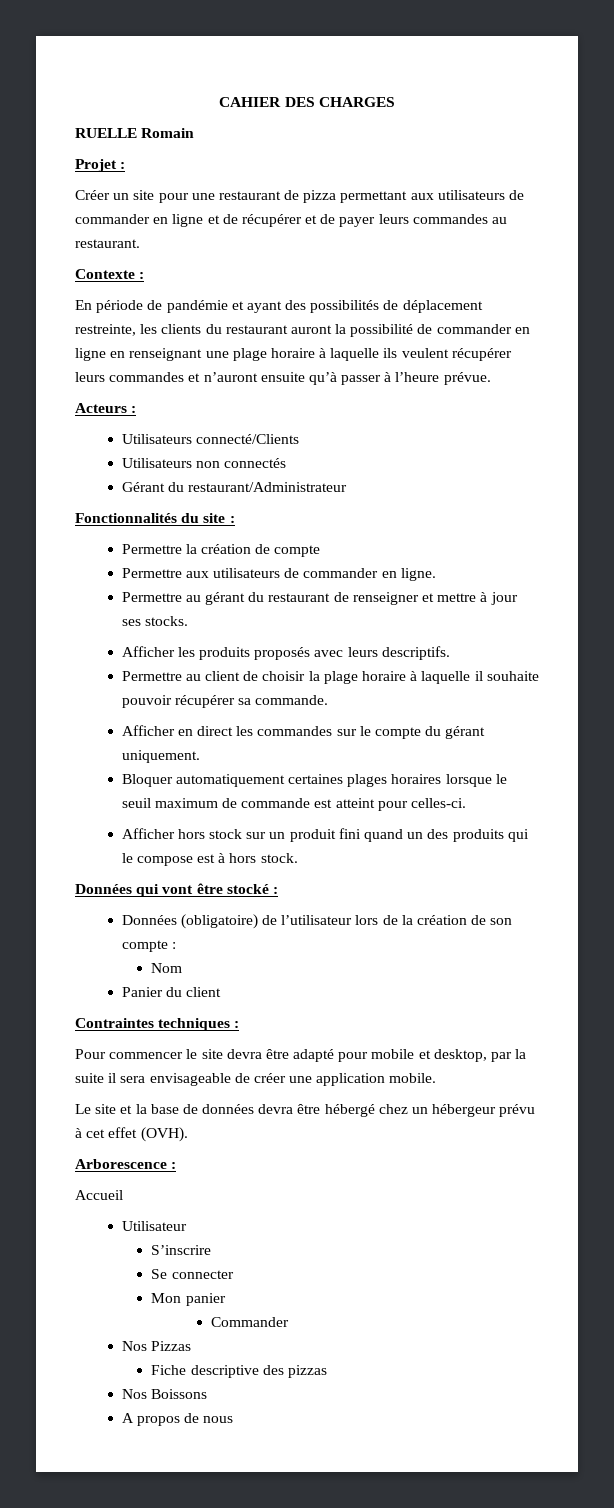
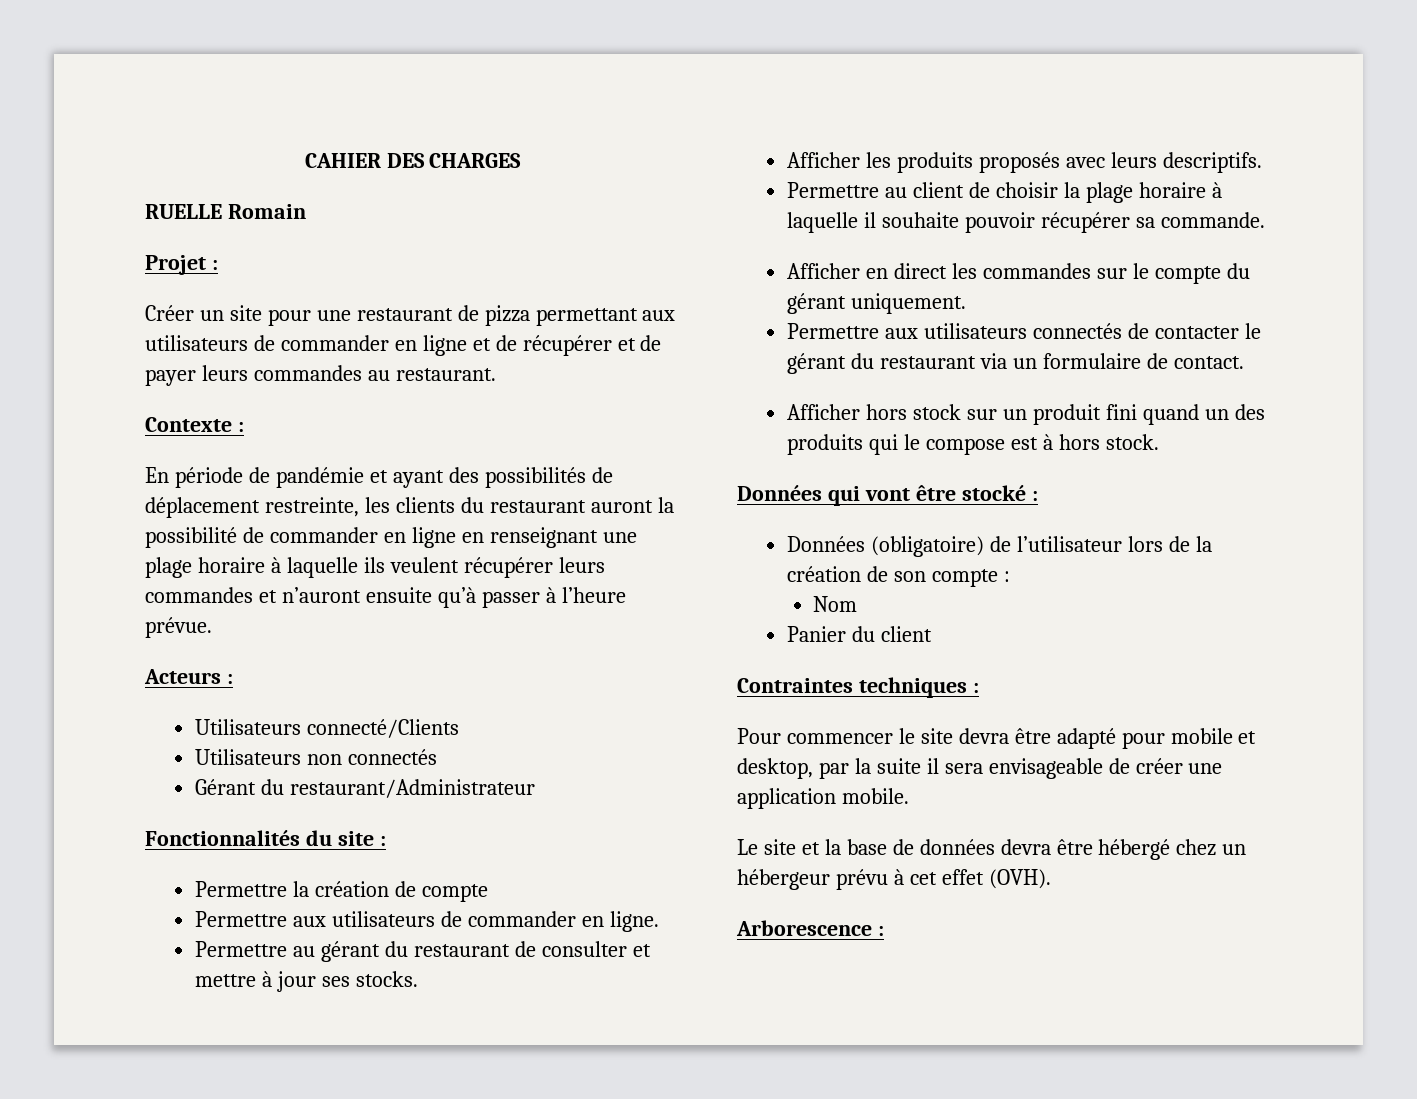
[352,592,419,605] renseigner -> [541,941,627,957] consulter
[121,774,507,787] [121,798,467,811] Bloquer automatiquement certaines plages horaires lorsque le seuil maximum de commande est atteint pour celles-ci. -> [787,323,1261,339] [787,353,1244,374] Permettre aux utilisateurs connectés de contacter le gérant du restaurant via un formulaire de contact.
[75,1190,123,1200] [121,1221,187,1231] [151,1245,212,1255] [151,1269,234,1279] [151,1293,226,1306] [210,1317,289,1327] [121,1341,191,1351] [151,1365,327,1378] [121,1389,207,1399] [121,1413,234,1426] // Accueil // Utilisateur // S’inscrire // Se connecter // Mon panier // Commander // Nos Pizzas // Fiche descriptive des pizzas // Nos Boissons // A propos de nous -> (884, 931) none

